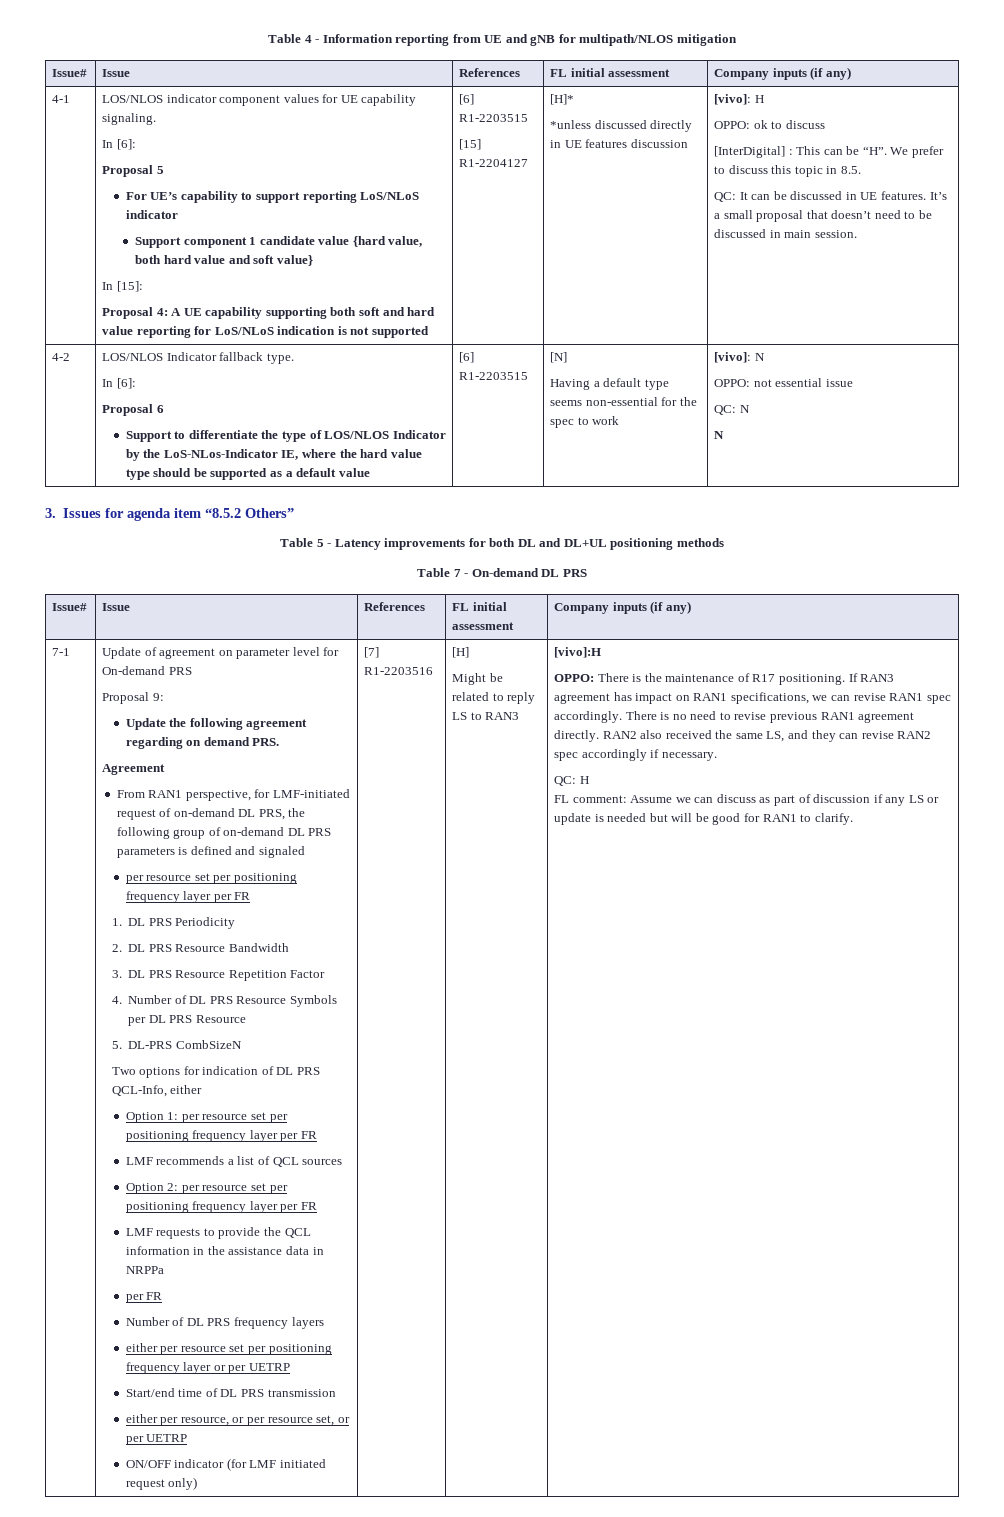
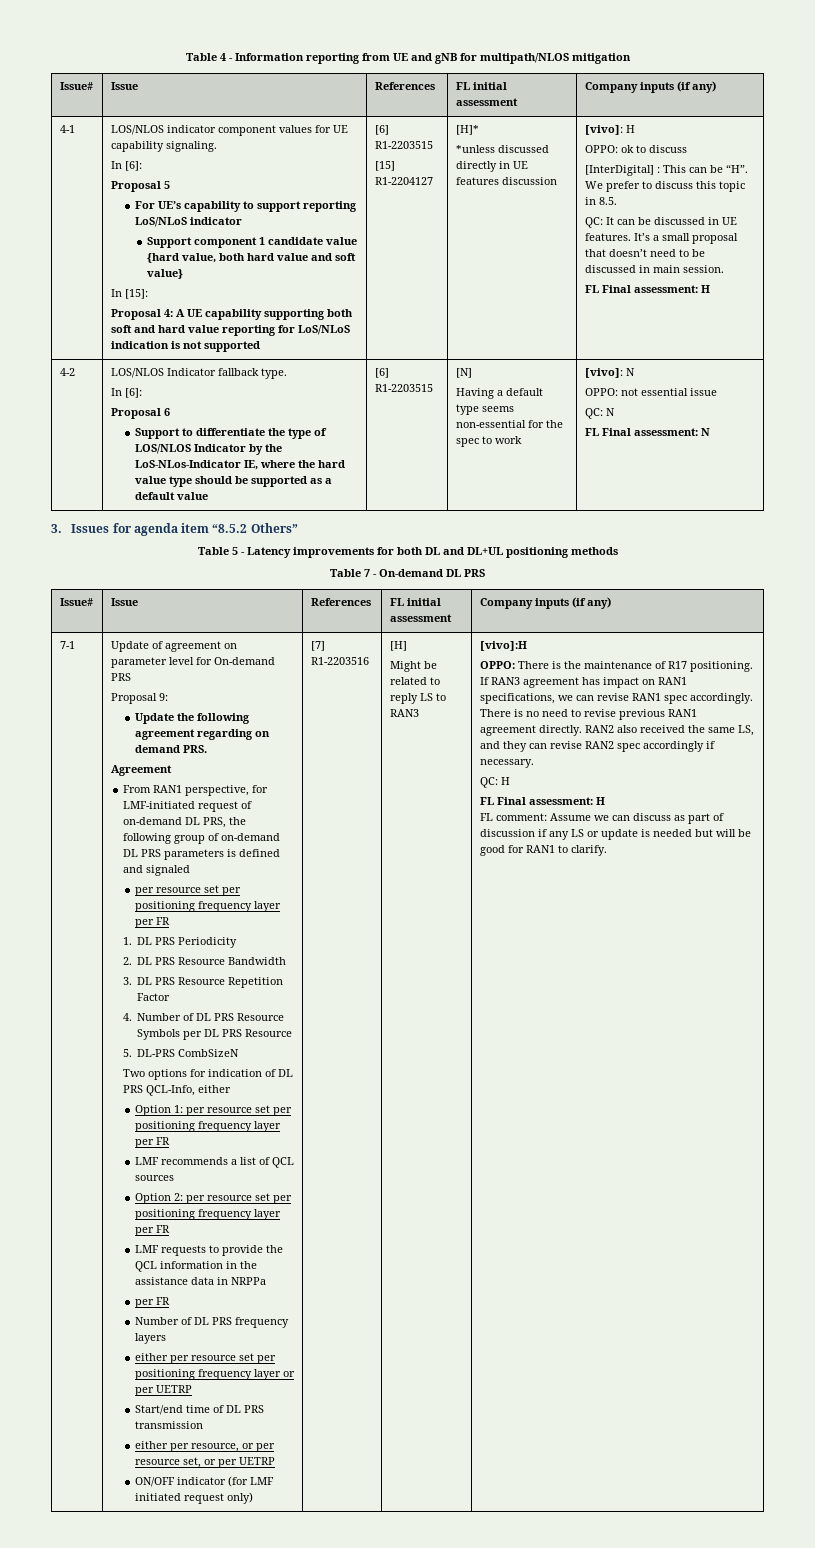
(857, 234) none -> [584,285,710,293] // FL Final assessment: H
(750, 409) none -> [584,428,698,436] FL Final assessment:
(589, 780) none -> [479,797,605,805] // FL Final assessment: H

